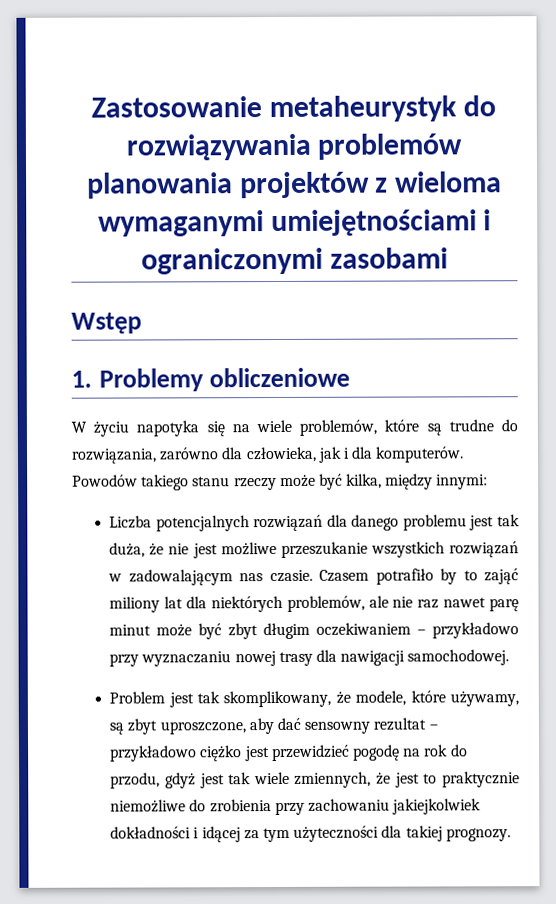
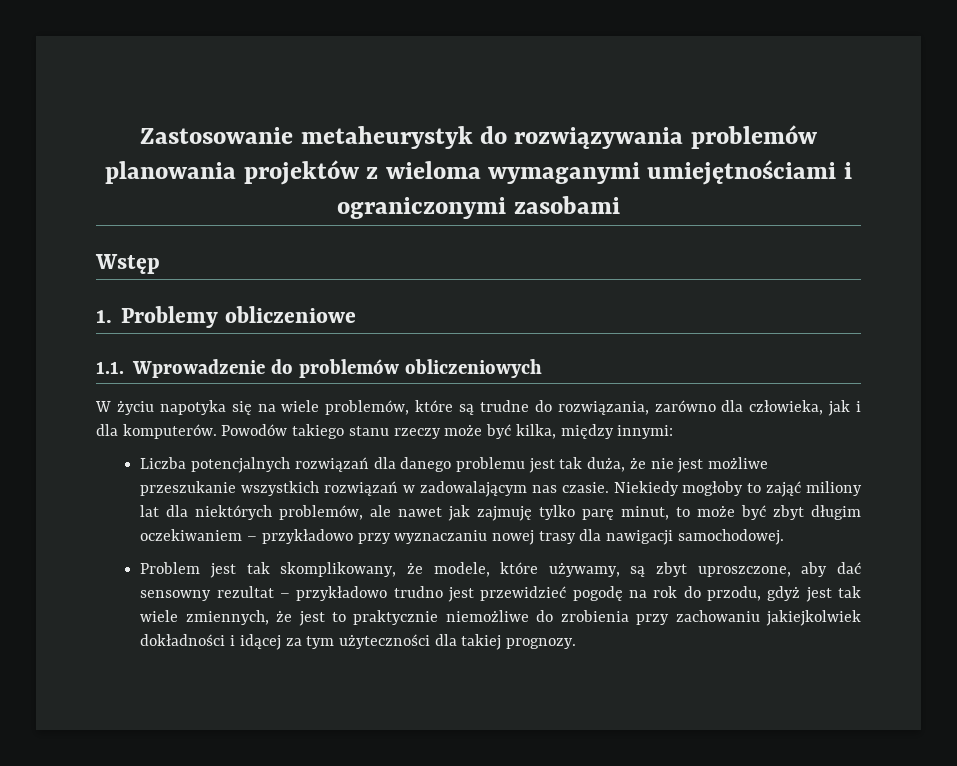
(350, 377) none -> [96,359,542,378] // 1.1. Wprowadzenie do problemów obliczeniowych
[319,568,458,585] Czasem potrafiło by -> [613,481,744,496] Niekiedy mogłoby
[392,596,519,612] [109,624,152,636] nie raz nawet parę minut -> [398,505,691,521] nawet jak zajmuję tylko parę minut, to
[200,745,243,762] ciężko -> [393,586,443,598] trudno

